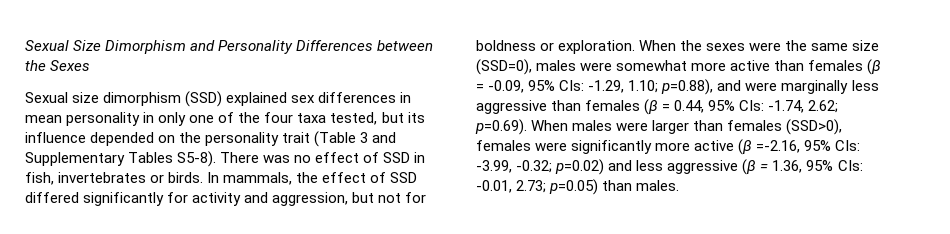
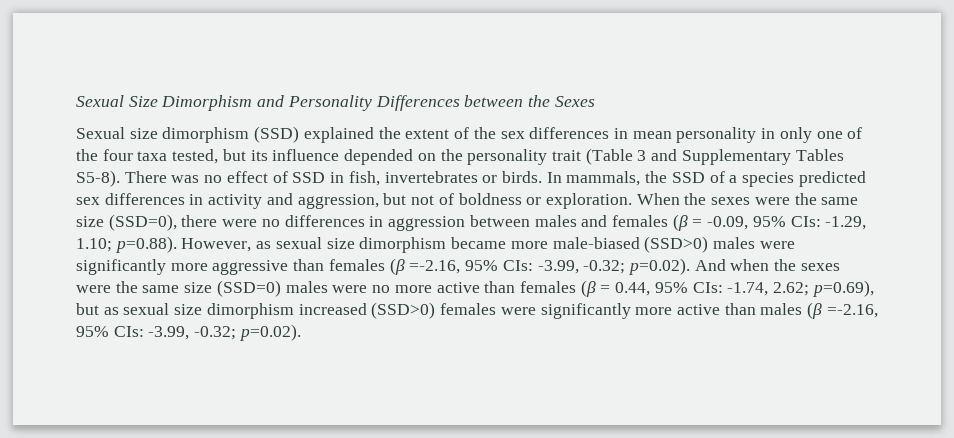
(288, 99) none -> [378,127,496,139] the extent of the
[322,172,418,183] [25,192,189,206] effect of SSD differed significantly for -> [671,171,866,187] [76,193,204,205] SSD of a species predicted sex differences in
[405,192,427,203] for -> [438,193,454,205] of
[536,60,805,71] males were somewhat more active than -> [181,215,608,231] there were no differences in aggression between males and
[661,79,879,95] [476,100,547,114] p=0.88), and were marginally less aggressive -> [114,236,795,253] [76,258,840,275] [76,280,480,297] p=0.88). However, as sexual size dimorphism became more male-biased (SSD>0) males were significantly more aggressive than females (β =-2.16, 95% CIs: -3.99, -0.32; p=0.02). And when the sexes were the same size (SSD=0) males were no more active
[475,119,843,135] p=0.69). When males were larger than females (SSD>0), -> [811,280,874,297] [76,302,436,319] p=0.69), but as sexual size dimorphism increased (SSD>0)
[738,139,861,155] [476,159,863,175] [476,179,680,195] (β =-2.16, 95% CIs: -3.99, -0.32; p=0.02) and less aggressive (β = 1.36, 95% CIs: -0.01, 2.73; p=0.05) than males. -> [724,302,878,319] [76,324,301,341] than males (β =-2.16, 95% CIs: -3.99, -0.32; p=0.02).

